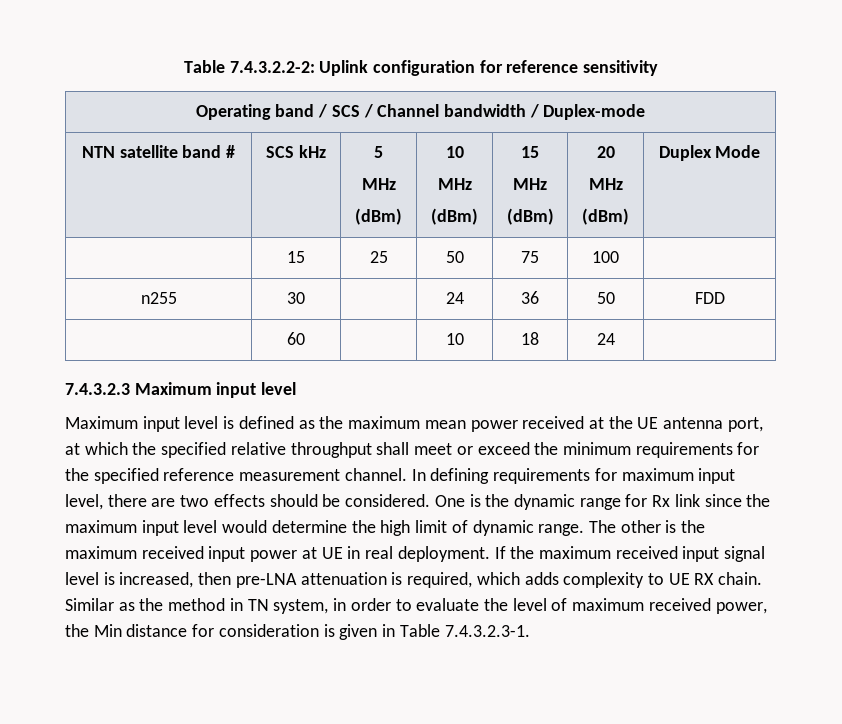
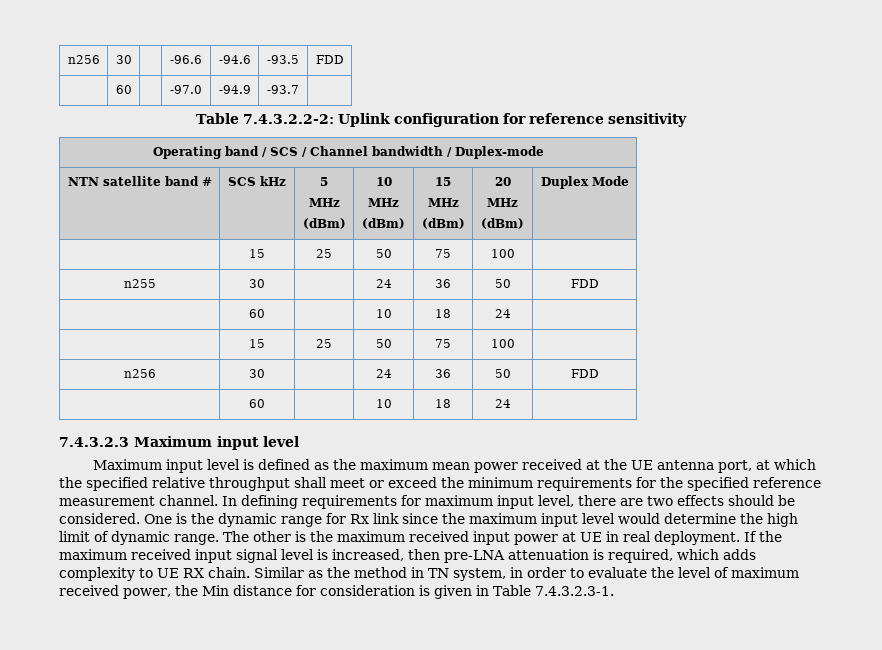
(183, 66) none -> [67,55,100,64] [115,55,132,64] [170,55,202,64] [218,55,251,64] [267,55,299,64] [315,55,344,64] [115,85,132,94] [170,85,202,94] [218,85,251,94] [267,85,299,94] n256 | 30 | | -96.6 | -94.6 | -93.5 | FDD // | 60 | | -97.0 | -94.9 | -93.7 | //
(615, 339) none -> [249,339,265,348] [316,339,332,348] [375,339,392,348] [435,339,451,348] [490,339,515,348] [123,369,156,378] [249,369,265,378] [375,369,392,378] [435,369,451,378] [494,369,511,378] [570,369,599,378] [249,399,265,408] [375,399,392,408] [435,399,451,408] [494,399,511,408] // | 15 | 25 | 50 | 75 | 100 | // n256 | 30 | | 24 | 36 | 50 | FDD // | 60 | | 10 | 18 | 24 |

